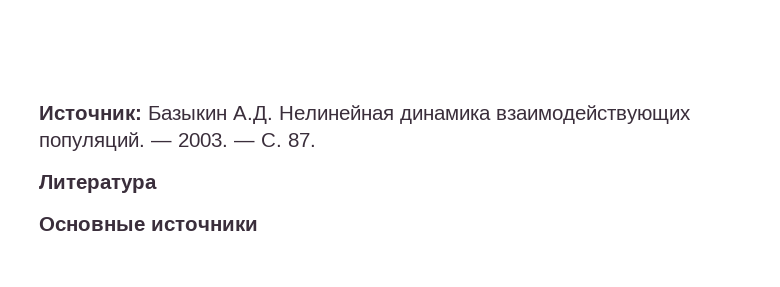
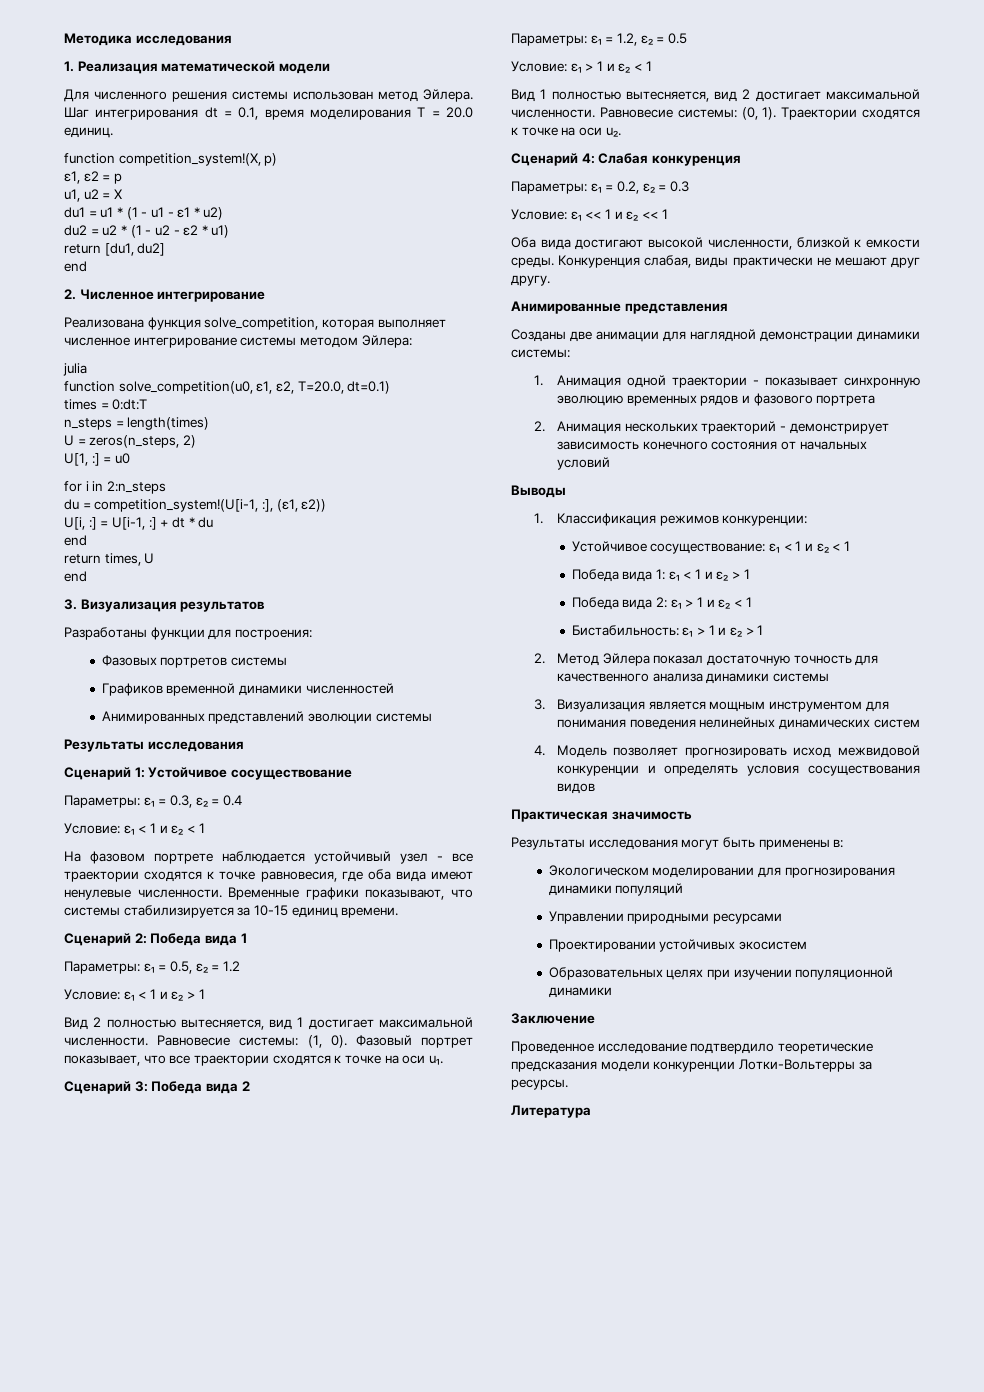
[39,105,691,124] [39,132,316,151] Источник: Базыкин А.Д. Нелинейная динамика взаимодействующих популяций. — 2003. — С. 87. -> [64,33,232,46] [64,61,330,74] [64,89,473,102] [64,107,473,120] [64,127,113,138] [64,153,278,166] [64,171,122,184] [64,189,122,202] [64,207,224,220] [64,225,230,238] [64,243,166,256] [64,261,87,272] [64,289,266,302] [64,317,446,330] [64,335,412,348] [63,363,87,376] [64,381,391,394] [64,399,148,410] [64,417,210,430] [64,435,196,448] [64,453,130,466] [64,481,166,494] [64,499,327,512] [64,517,214,530] [64,535,87,546] [64,553,155,566] [64,571,87,582] [64,599,266,612] [64,627,312,640] [101,655,288,668] [101,683,394,696] [101,711,432,724] [64,739,244,752] [64,767,352,780] [64,795,242,808] [64,823,205,835] [64,851,473,864] [64,869,473,882] [64,887,474,900] [64,905,399,918] [64,933,247,946] [64,961,240,974] [64,989,205,1001] [64,1017,473,1030] [64,1035,474,1048] [64,1055,443,1066] [64,1081,250,1094] [511,33,687,46] [511,61,652,73] [511,89,920,102] [511,107,920,120] [511,127,621,137] [511,153,741,166] [511,181,689,194] [511,209,668,221] [511,237,920,250] [511,255,920,268] [511,275,550,286] [511,301,728,314] [511,329,920,342] [511,349,570,358] [533,375,920,388] [556,393,876,406] [533,421,889,434] [556,441,867,450] [556,457,610,470] [511,485,566,498] [533,513,808,526] [571,541,850,554] [571,569,750,582] [571,597,752,610] [571,625,764,637] [533,653,879,666] [556,673,829,684] [533,699,889,712] [556,717,920,730] [533,745,920,758] [556,765,920,776] [556,783,595,794] [511,809,692,822] [511,837,844,850] [548,865,895,878] [548,883,684,896] [548,911,783,924] [548,939,808,952] [548,967,894,980] [548,987,612,998] [511,1013,595,1024] [511,1041,873,1054] [511,1059,872,1072] [511,1079,568,1090] Методика исследования // 1. Реализация математической модели // Для численного решения системы использован метод Эйлера. Шаг интегрирования dt = 0.1, время моделирования T = 20.0 единиц. // function competition_system!(X, p) // ε1, ε2 = p // u1, u2 = X // du1 = u1 * (1 - u1 - ε1 * u2) // du2 = u2 * (1 - u2 - ε2 * u1) // return [du1, du2] // end // 2. Численное интегрирование // Реализована функция solve_competition, которая выполняет численное интегрирование системы методом Эйлера: // julia // function solve_competition(u0, ε1, ε2, T=20.0, dt=0.1) // times = 0:dt:T // n_steps = length(times) // U = zeros(n_steps, 2) // U[1, :] = u0 // for i in 2:n_steps // du = competition_system!(U[i-1, :], (ε1, ε2)) // U[i, :] = U[i-1, :] + dt * du // end // return times, U // end // 3. Визуализация результатов // Разработаны функции для построения: // Фазовых портретов системы // Графиков временной динамики численностей // Анимированных представлений эволюции системы // Результаты исследования // Сценарий 1: Устойчивое сосуществование // Параметры: ε₁ = 0.3, ε₂ = 0.4 // Условие: ε₁ < 1 и ε₂ < 1 // На фазовом портрете наблюдается устойчивый узел - все траектории сходятся к точке равновесия, где оба вида имеют ненулевые численности. Временные графики показывают, что системы стабилизируется за 10-15 единиц времени. // Сценарий 2: Победа вида 1 // Параметры: ε₁ = 0.5, ε₂ = 1.2 // Условие: ε₁ < 1 и ε₂ > 1 // Вид 2 полностью вытесняется, вид 1 достигает максимальной численности. Равновесие системы: (1, 0). Фазовый портрет показывает, что все траектории сходятся к точке на оси u₁. // Сценарий 3: Победа вида 2 // Параметры: ε₁ = 1.2, ε₂ = 0.5 // Условие: ε₁ > 1 и ε₂ < 1 // Вид 1 полностью вытесняется, вид 2 достигает максимальной численности. Равновесие системы: (0, 1). Траектории сходятся к точке на оси u₂. // Сценарий 4: Слабая конкуренция // Параметры: ε₁ = 0.2, ε₂ = 0.3 // Условие: ε₁ << 1 и ε₂ << 1 // Оба вида достигают высокой численности, близкой к емкости среды. Конкуренция слабая, виды практически не мешают друг другу. // Анимированные представления // Созданы две анимации для наглядной демонстрации динамики системы: // 1. Анимация одной траектории - показывает синхронную эволюцию временных рядов и фазового портрета // 2. Анимация нескольких траекторий - демонстрирует зависимость конечного состояния от начальных условий // Выводы // 1. Классификация режимов конкуренции: // Устойчивое сосуществование: ε₁ < 1 и ε₂ < 1 // Победа вида 1: ε₁ < 1 и ε₂ > 1 // Победа вида 2: ε₁ > 1 и ε₂ < 1 // Бистабильность: ε₁ > 1 и ε₂ > 1 // 2. Метод Эйлера показал достаточную точность для качественного анализа динамики системы // 3. Визуализация является мощным инструментом для понимания поведения нелинейных динамических систем // 4. Модель позволяет прогнозировать исход межвидовой конкуренции и определять условия сосуществования видов // Практическая значимость // Результаты исследования могут быть применены в: // Экологическом моделировании для прогнозирования динамики популяций // Управлении природными ресурсами // Проектировании устойчивых экосистем // Образовательных целях при изучении популяционной динамики // Заключение // Проведенное исследование подтвердило теоретические предсказания модели конкуренции Лотки-Вольтерры за ресурсы.
[39,217,258,231] // Основные источники -> (591, 1111) none

